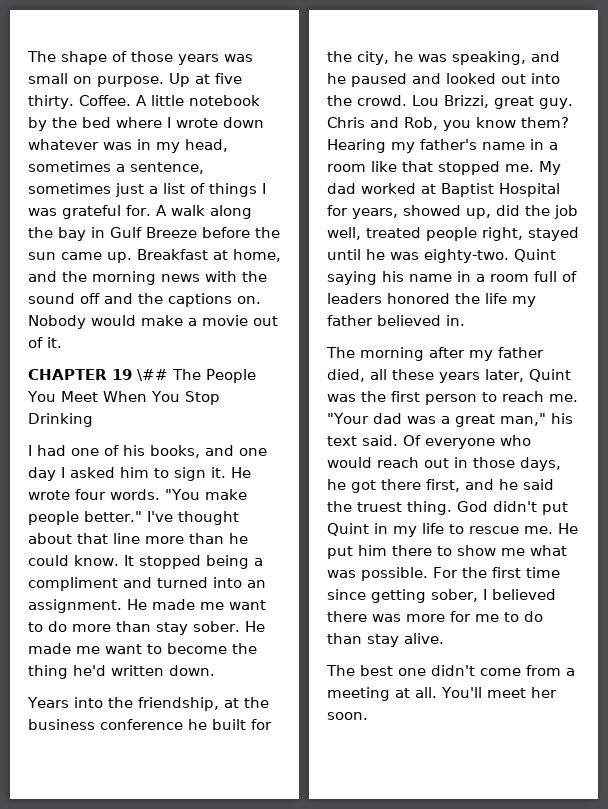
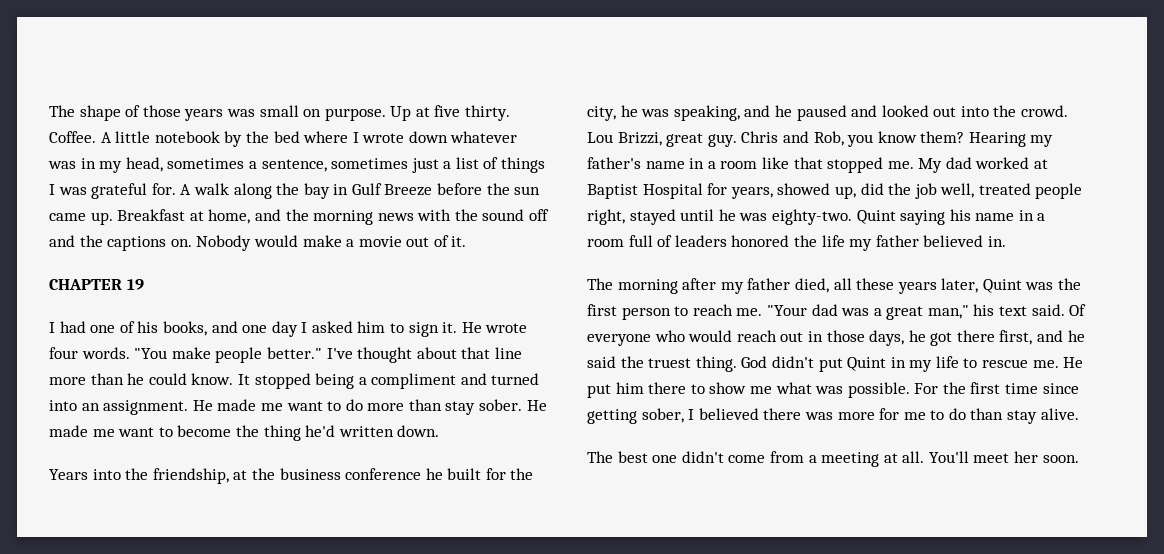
[137,369,256,383] [27,391,220,405] [28,413,93,427] \## The People You Meet When You Stop Drinking -> (144, 284) none

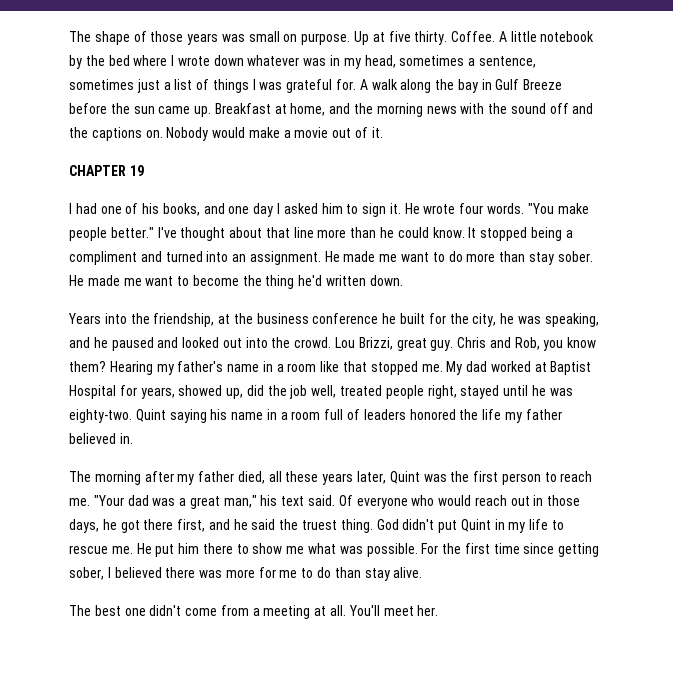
[1014,451,1079,463] her soon. -> [417,605,439,616] her.

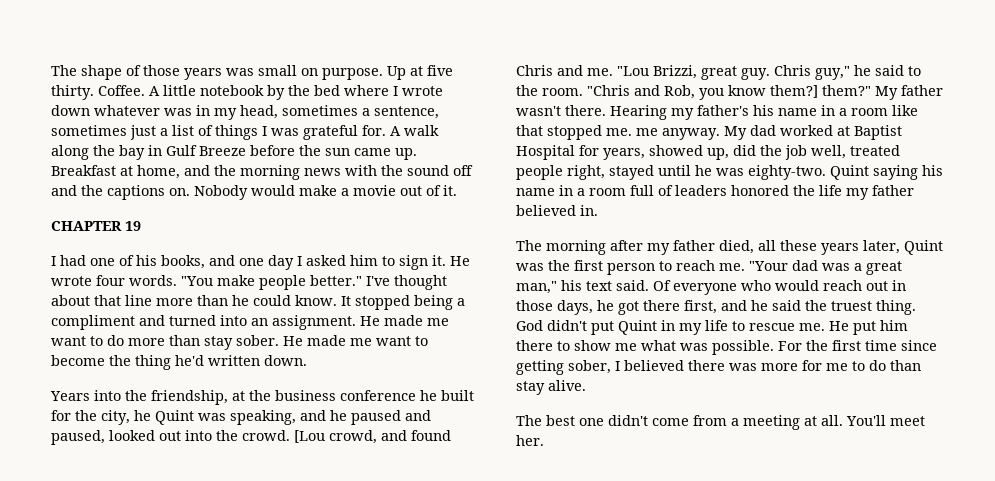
(515, 318) none -> [155,410,194,425] Quint
(179, 342) none -> [51,430,105,445] paused,
[335,337,597,351] [69,361,106,372] Lou Brizzi, great guy. Chris and Rob, you know them? -> [294,430,451,444] [516,65,921,80] [516,85,943,100] [516,105,606,116] [Lou crowd, and found Chris and me. "Lou Brizzi, great guy. Chris guy," he said to the room. "Chris and Rob, you know them?] them?" My father wasn't there.
(224, 366) none -> [753,105,774,116] his
(443, 368) none -> [636,128,720,140] me anyway.

